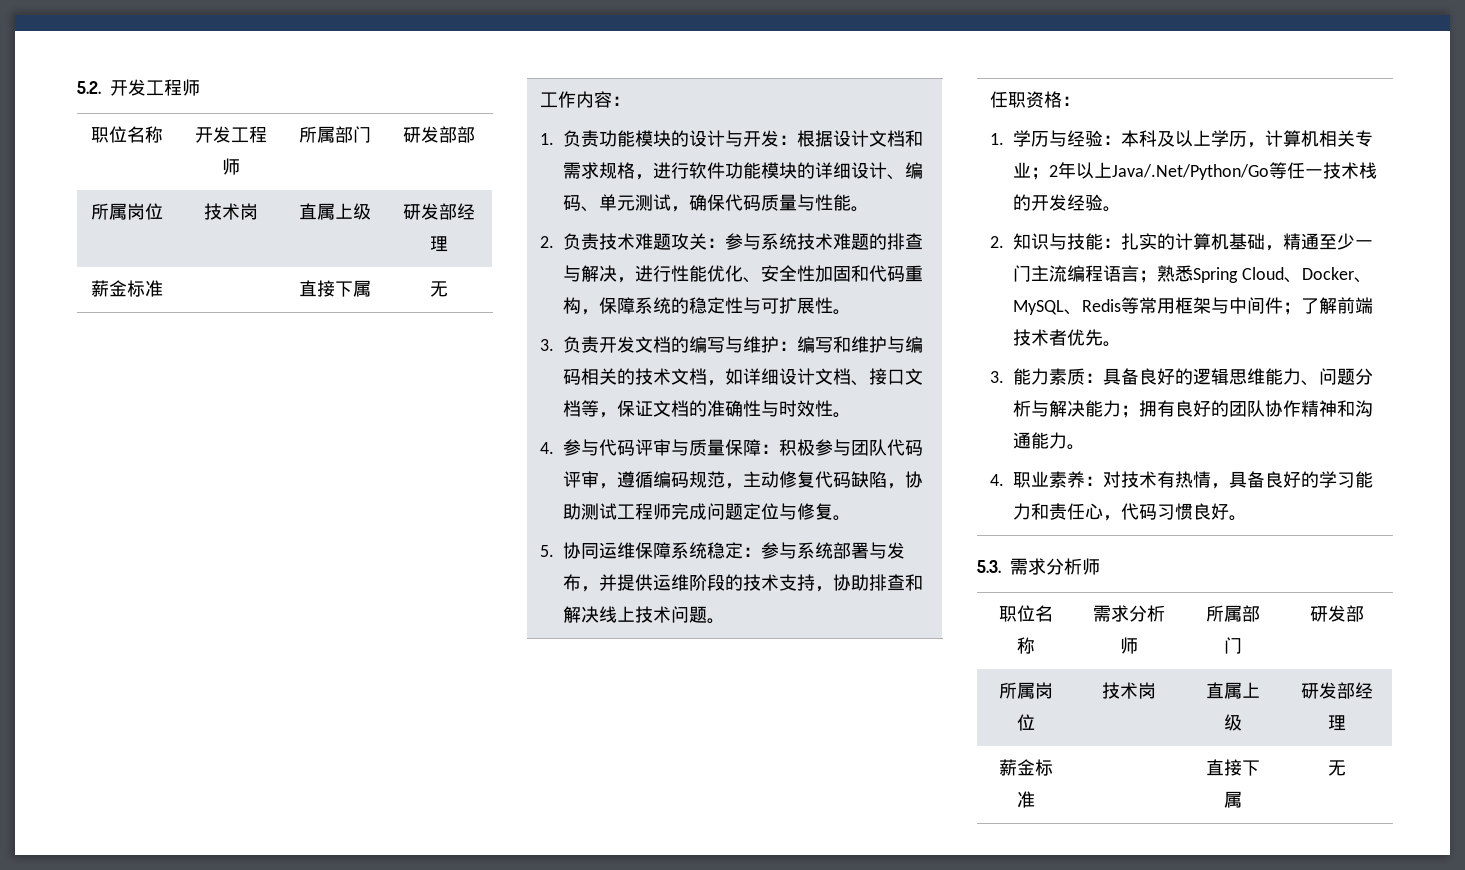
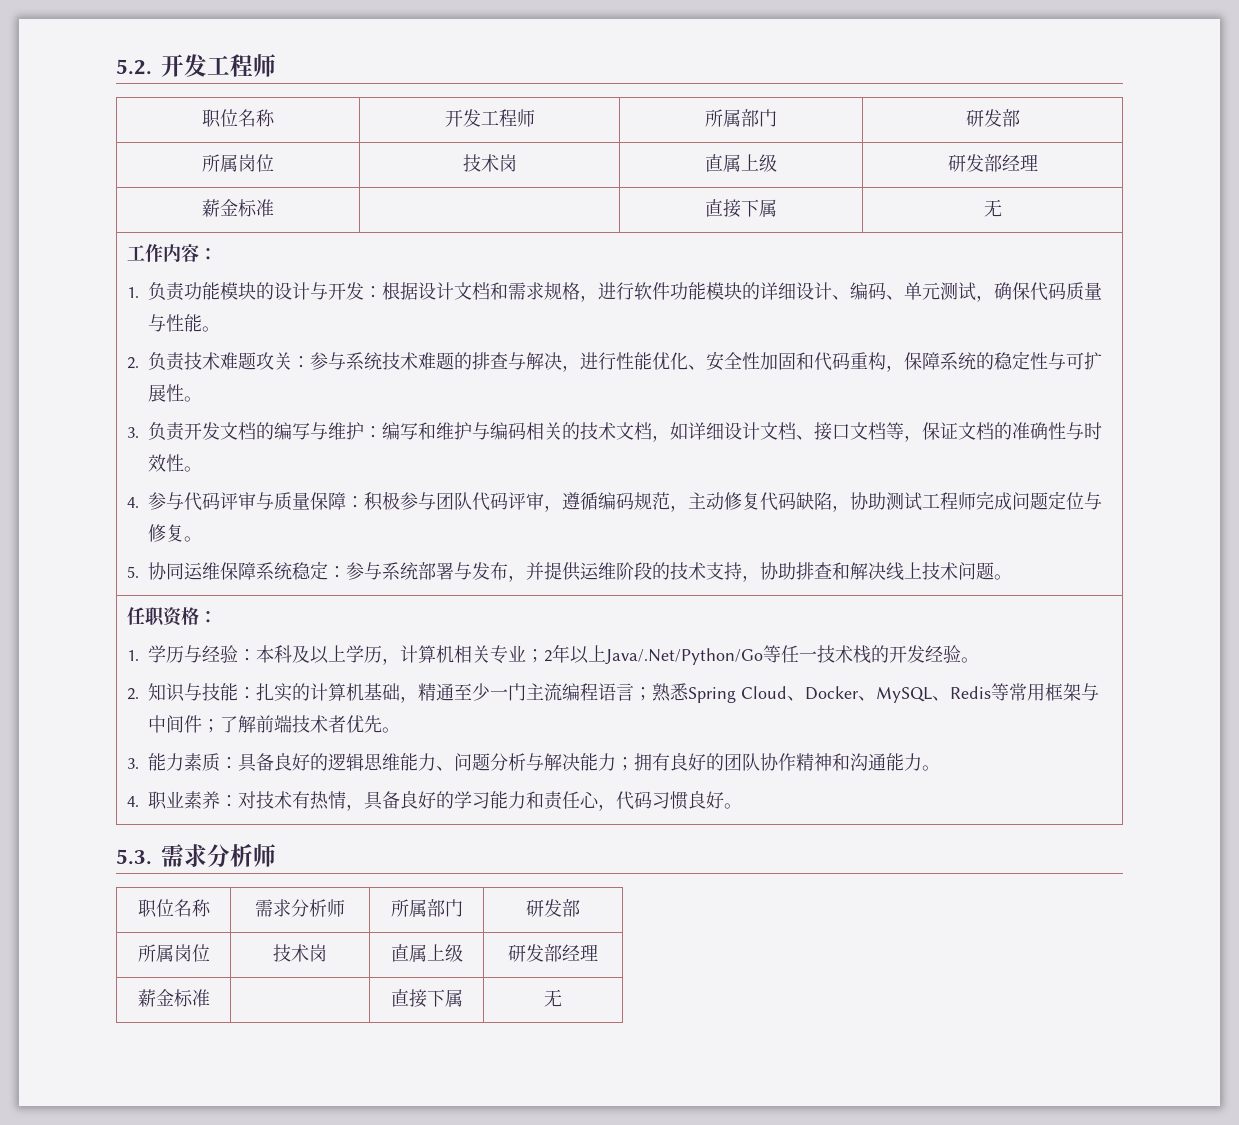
[456,126,475,143] 部 -> (1020, 118) none

